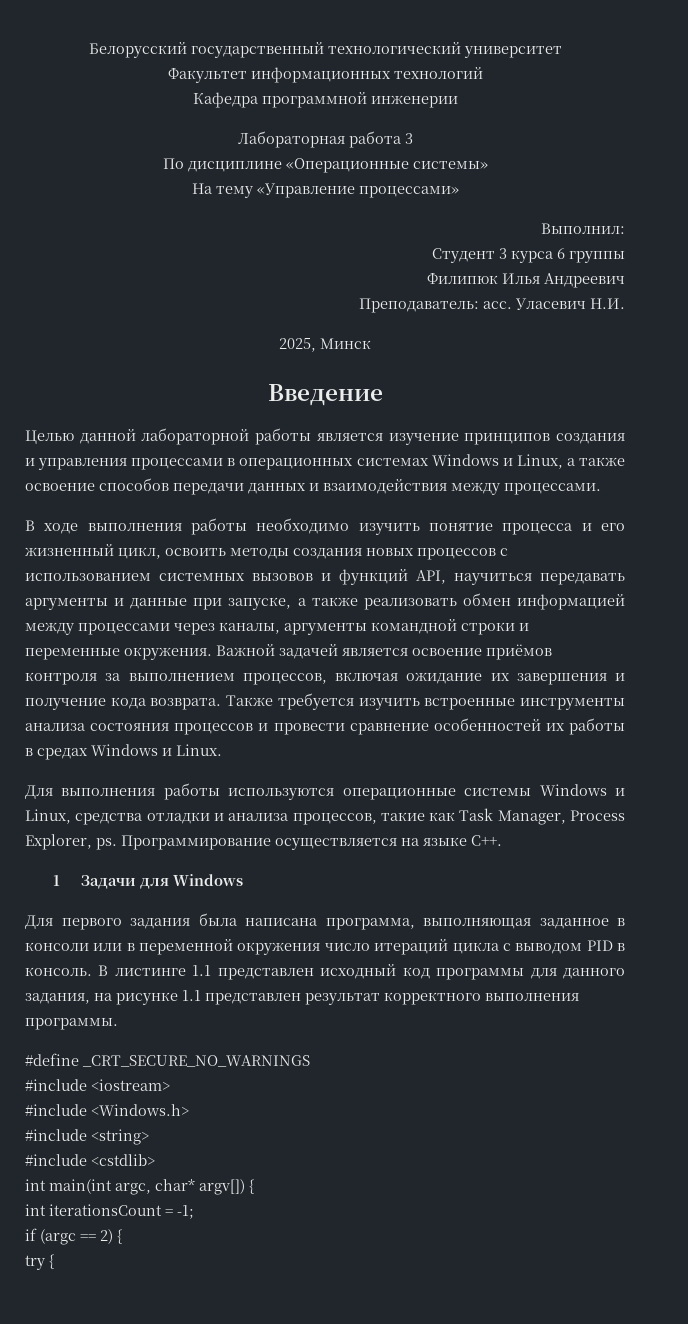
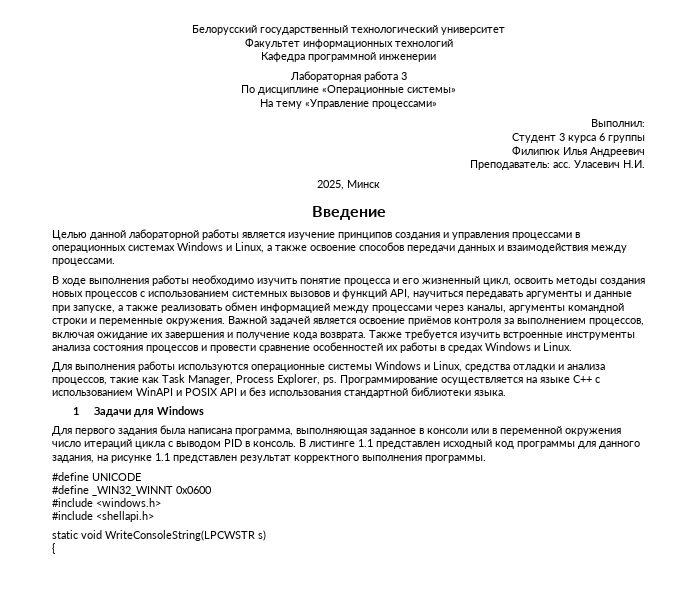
[471,835,502,846] C++. -> [573,375,600,383] [52,387,506,398] С++ с использованием WinAPI и POSIX API и без использования стандартной библиотеки языка.
[82,1055,310,1067] [25,1079,170,1091] [25,1104,189,1116] [25,1129,149,1145] [25,1154,155,1166] [25,1179,254,1195] [25,1204,194,1219] [25,1228,122,1245] [25,1255,45,1270] _CRT_SECURE_NO_WARNINGS // #include <iostream> // #include <Windows.h> // #include <string> // #include <cstdlib> // int main(int argc, char* argv[]) { // int iterationsCount = -1; // if (argc == 2) { // try -> [92,473,141,481] [52,485,212,496] [52,498,161,507] [52,511,154,522] [52,530,266,541] UNICODE // #define _WIN32_WINNT 0x0600 // #include <windows.h> // #include <shellapi.h> // static void WriteConsoleString(LPCWSTR s) //

